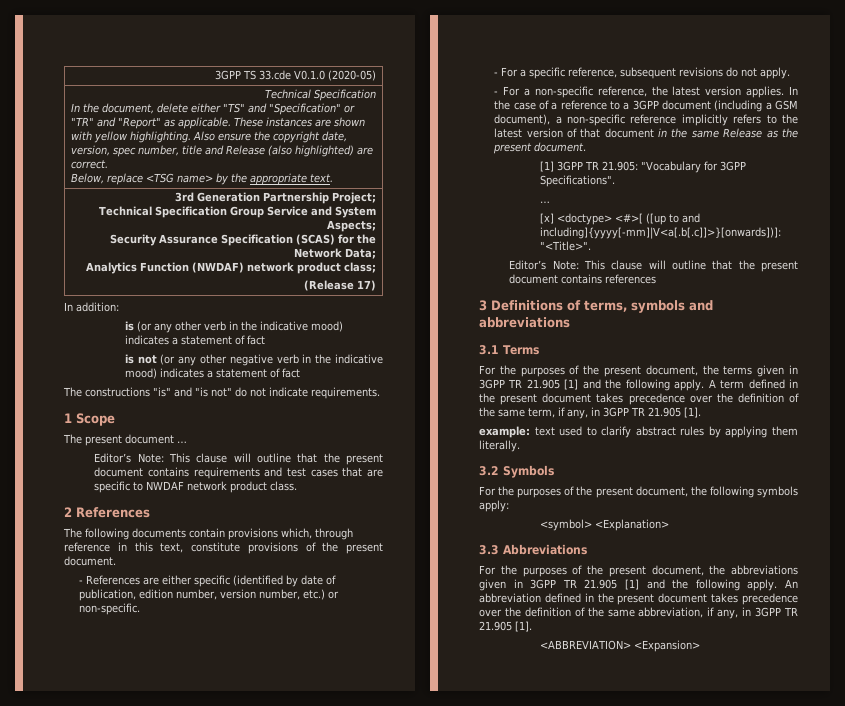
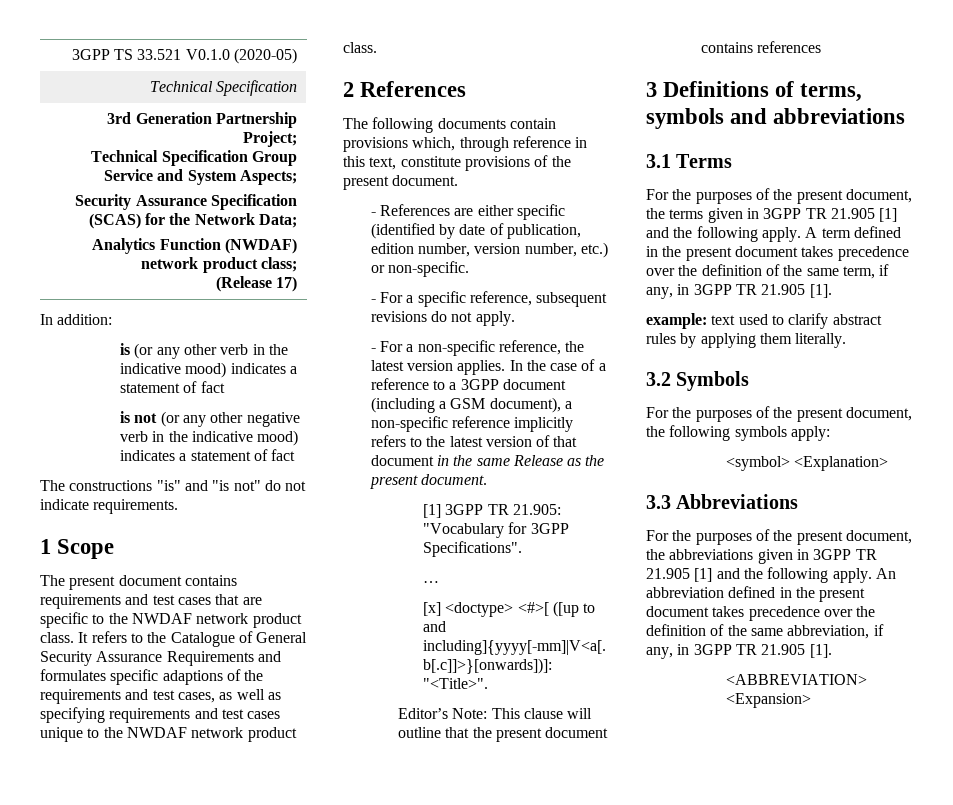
[258,70,291,80] 33.cde -> [137,49,182,60] 33.521
[71,103,356,115] [71,117,366,129] [71,131,348,143] [71,145,374,157] [71,160,109,169] [71,173,334,185] // In the document, delete either "TS" and "Specification" or "TR" and "Report" as applicable. These instances are shown with yellow highlighting. Also ensure the copyright date, version, spec number, title and Release (also highlighted) are correct. // Below, replace <TSG name> by the appropriate text. -> (297, 88) none
[177,441,187,443] [94,453,383,465] [94,467,144,477] … // Editor’s Note: This clause will outline that the present document -> (182, 580) none
(144, 486) none -> [108,613,302,628] [40,631,308,647] [40,651,281,666] [40,669,264,685] [40,689,281,704] [40,707,281,723] [40,727,123,742] the NWDAF network product class. It refers to the Catalogue of General Security Assurance Requirements and formulates specific adaptions of the requirements and test cases, as well as specifying requirements and test cases unique to the

